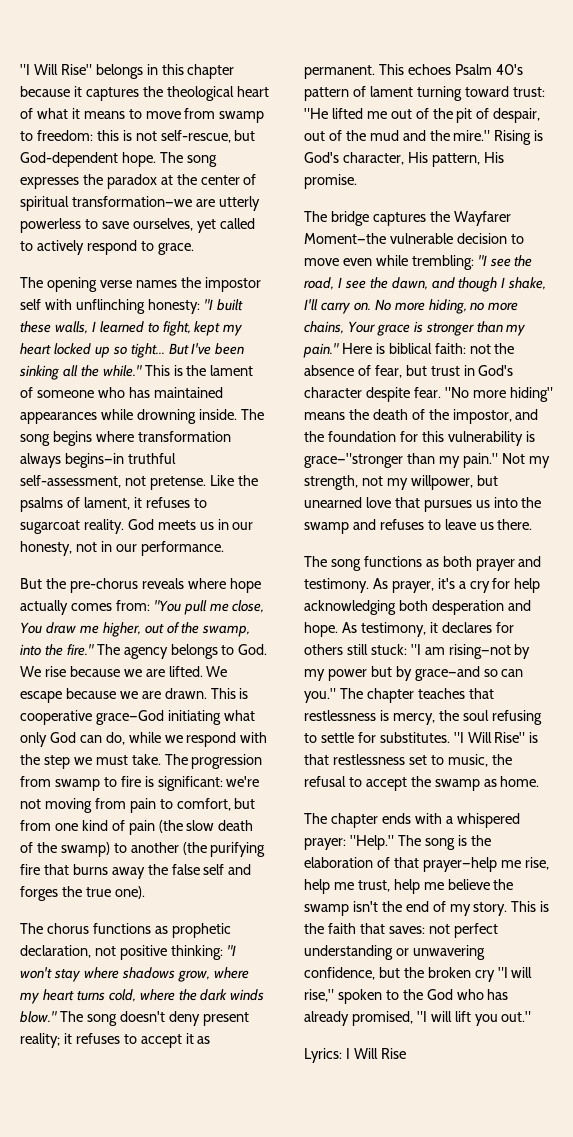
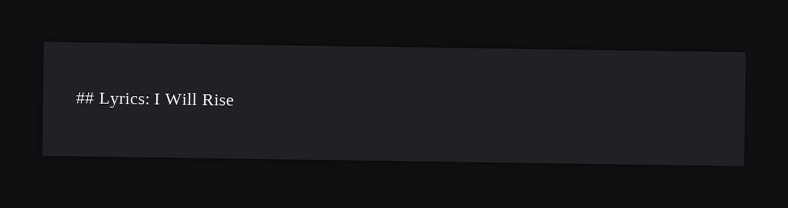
[20,64,235,79] [20,86,269,101] [20,108,265,123] [20,130,256,143] [20,152,217,167] [20,174,257,189] [20,196,260,211] [20,218,255,233] [20,240,194,255] [20,277,261,292] [20,299,243,314] [20,321,244,336] [20,343,245,358] [19,365,254,380] [20,387,223,398] [20,409,264,424] [20,431,231,446] [20,453,176,468] [20,475,258,490] [20,497,207,512] [20,519,254,534] [20,541,224,556] [20,578,261,593] [20,600,265,615] [20,622,251,637] [20,644,268,659] [20,666,228,677] [20,688,249,703] [20,710,255,725] [20,732,268,747] [20,754,263,769] [20,776,260,791] [20,798,256,813] [20,820,254,835] [20,842,266,857] [20,864,252,879] [20,886,145,901] [20,923,231,938] [20,945,236,960] [20,967,249,982] [20,989,265,1004] [20,1011,249,1026] [20,1033,211,1048] [304,64,523,79] [304,86,545,101] [304,108,541,123] [304,130,544,145] [304,152,504,167] [304,174,357,189] [304,211,511,226] [304,233,524,244] [304,255,533,270] [304,277,547,292] [304,299,519,314] [304,321,527,336] [303,343,515,358] [304,365,514,378] [304,387,553,402] [304,409,539,424] [304,431,535,446] [304,453,550,468] [304,475,498,490] [304,497,542,512] [304,519,533,534] [304,556,542,571] [304,578,541,593] [304,600,531,615] [304,622,514,637] [304,644,531,659] [304,666,524,681] [304,688,494,703] [304,710,542,725] [304,732,539,743] [304,754,512,767] [304,776,540,791] [304,813,520,828] [304,835,491,850] [304,857,549,872] [304,879,514,894] [304,901,550,916] [304,923,498,938] [304,945,485,960] [304,967,533,982] [304,989,509,1004] [304,1011,532,1026] "I Will Rise" belongs in this chapter because it captures the theological heart of what it means to move from swamp to freedom: this is not self-rescue, but God-dependent hope. The song expresses the paradox at the center of spiritual transformation—we are utterly powerless to save ourselves, yet called to actively respond to grace. // The opening verse names the impostor self with unflinching honesty: "I built these walls, I learned to fight, kept my heart locked up so tight... But I've been sinking all the while." This is the lament of someone who has maintained appearances while drowning inside. The song begins where transformation always begins—in truthful self-assessment, not pretense. Like the psalms of lament, it refuses to sugarcoat reality. God meets us in our honesty, not in our performance. // But the pre-chorus reveals where hope actually comes from: "You pull me close, You draw me higher, out of the swamp, into the fire." The agency belongs to God. We rise because we are lifted. We escape because we are drawn. This is cooperative grace—God initiating what only God can do, while we respond with the step we must take. The progression from swamp to fire is significant: we're not moving from pain to comfort, but from one kind of pain (the slow death of the swamp) to another (the purifying fire that burns away the false self and forges the true one). // The chorus functions as prophetic declaration, not positive thinking: "I won't stay where shadows grow, where my heart turns cold, where the dark winds blow." The song doesn't deny present reality; it refuses to accept it as permanent. This echoes Psalm 40's pattern of lament turning toward trust: "He lifted me out of the pit of despair, out of the mud and the mire." Rising is God's character, His pattern, His promise. // The bridge captures the Wayfarer Moment—the vulnerable decision to move even while trembling: "I see the road, I see the dawn, and though I shake, I'll carry on. No more hiding, no more chains, Your grace is stronger than my pain." Here is biblical faith: not the absence of fear, but trust in God's character despite fear. "No more hiding" means the death of the impostor, and the foundation for this vulnerability is grace—"stronger than my pain." Not my strength, not my willpower, but unearned love that pursues us into the swamp and refuses to leave us there. // The song functions as both prayer and testimony. As prayer, it's a cry for help acknowledging both desperation and hope. As testimony, it declares for others still stuck: "I am rising—not by my power but by grace—and so can you." The chapter teaches that restlessness is mercy, the soul refusing to settle for substitutes. "I Will Rise" is that restlessness set to music, the refusal to accept the swamp as home. // The chapter ends with a whispered prayer: "Help." The song is the elaboration of that prayer—help me rise, help me trust, help me believe the swamp isn't the end of my story. This is the faith that saves: not perfect understanding or unwavering confidence, but the broken cry "I will rise," spoken to the God who has already promised, "I will lift you out." // -> [75,92,95,104] ##

